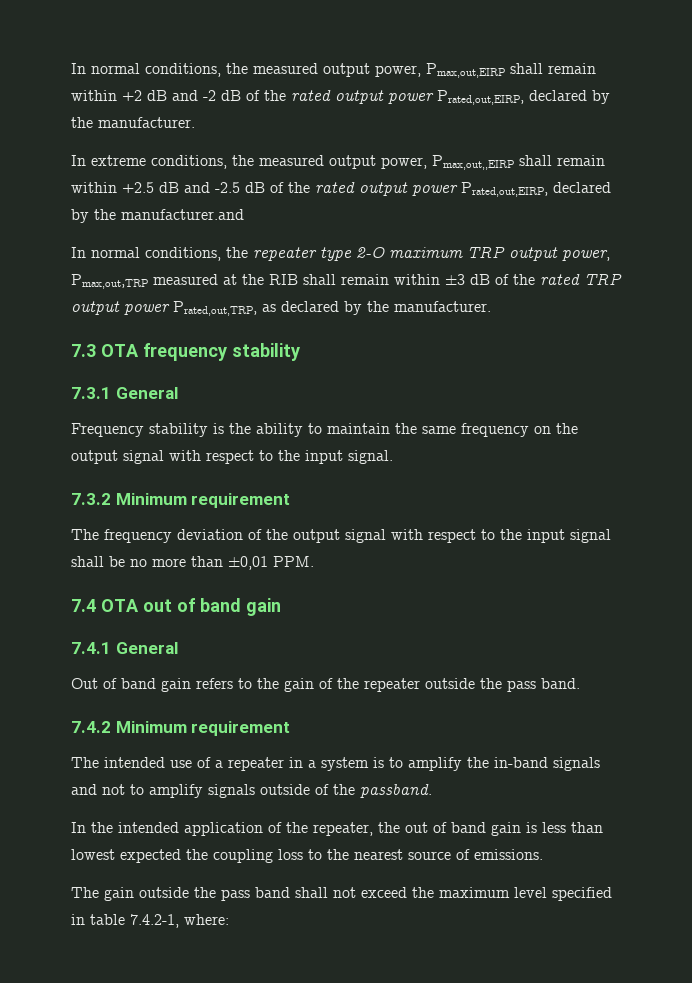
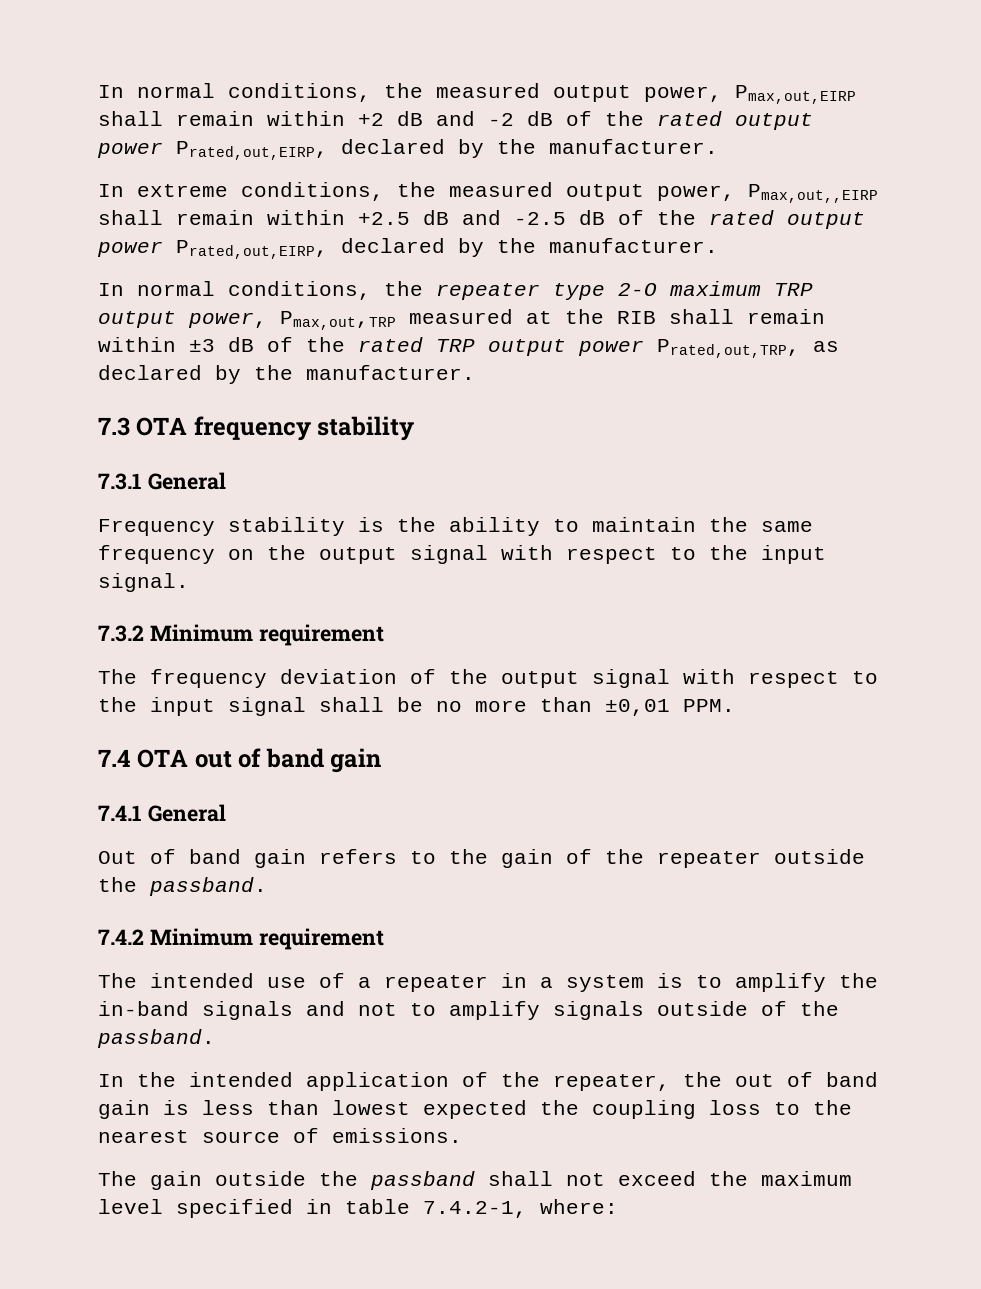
[121,209,244,220] manufacturer.and -> [549,238,718,253] manufacturer.
[507,678,580,692] pass band. -> [149,877,267,896] passband.
[221,887,290,901] pass band -> [370,1171,475,1190] passband

